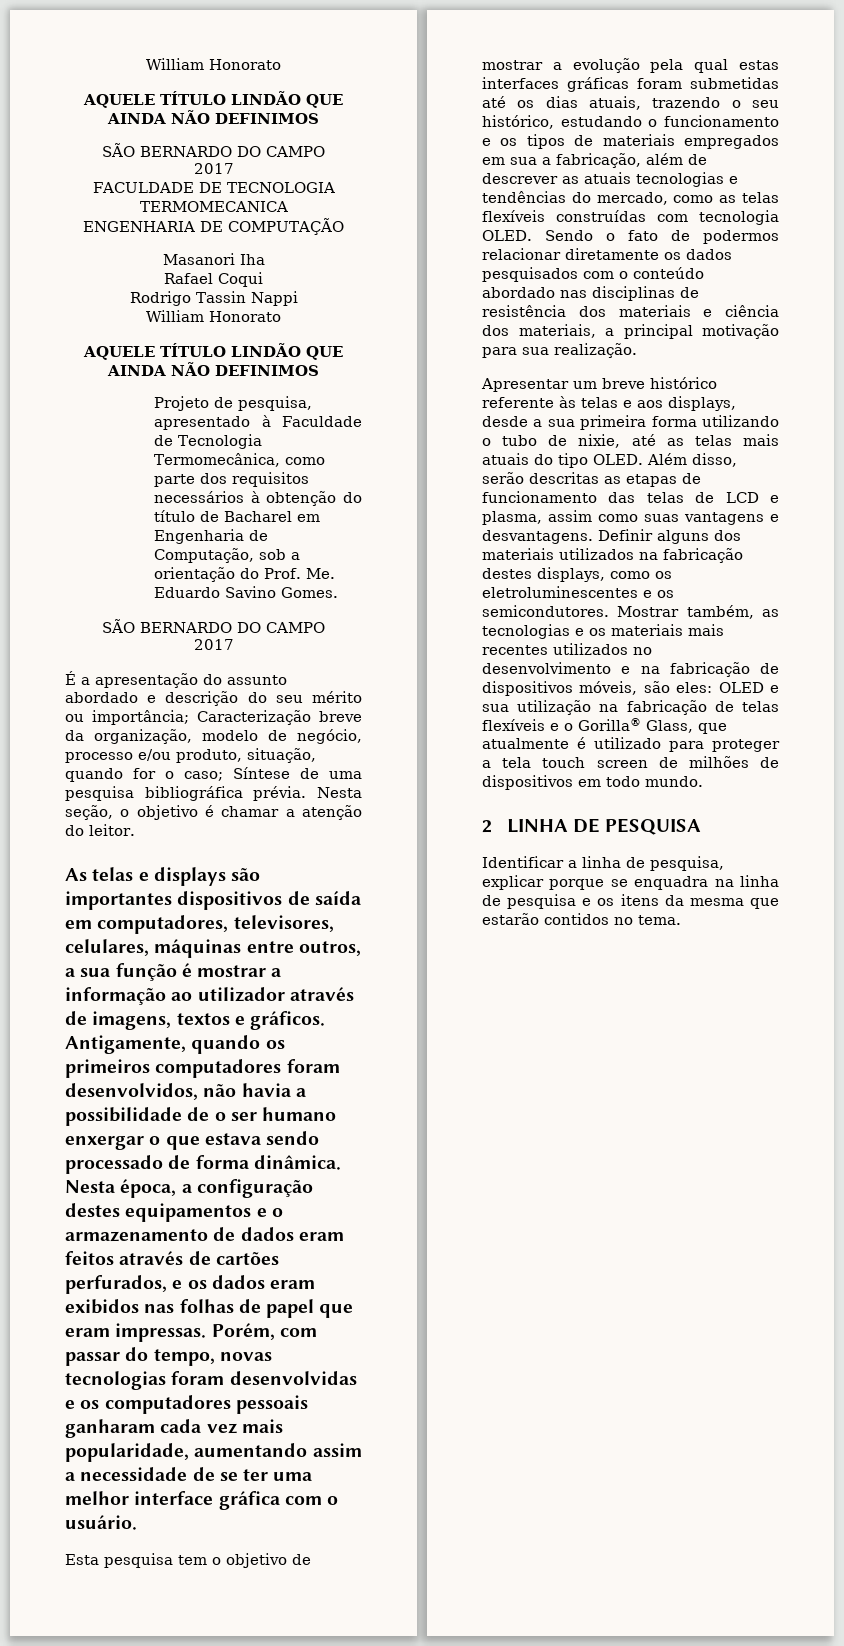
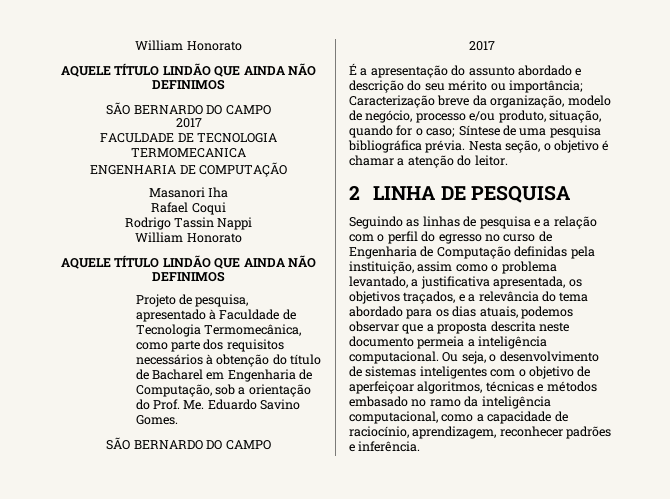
[65,867,261,886] [65,891,361,910] [65,915,334,934] [65,939,361,958] [65,963,282,981] [65,987,354,1005] [65,1011,326,1030] [65,1035,285,1054] [65,1059,340,1078] [65,1083,306,1100] [65,1107,337,1126] [65,1131,320,1150] [65,1155,341,1174] [65,1179,313,1198] [65,1203,283,1222] [65,1227,344,1242] [65,1251,279,1265] [65,1275,316,1294] [65,1299,354,1318] [65,1323,317,1342] [65,1347,272,1366] [65,1371,357,1390] [65,1395,308,1414] [65,1419,283,1438] [65,1443,362,1462] [65,1467,313,1481] [65,1491,339,1510] [65,1515,137,1530] [65,1553,311,1568] [482,58,779,73] [482,77,779,92] [482,96,779,110] [482,115,779,129] [482,134,779,149] [482,153,707,168] [482,172,738,187] [482,191,779,205] [482,210,779,225] [482,230,779,244] [482,248,732,260] [482,267,704,282] [482,286,699,301] [482,305,779,317] [482,324,779,339] [482,343,637,358] [481,377,717,392] [482,396,736,411] [482,415,779,430] [482,434,779,448] [482,453,737,468] [482,472,701,487] [482,491,779,503] [482,510,779,525] [482,529,741,544] [482,548,743,563] [482,567,672,582] [482,586,674,598] [482,605,779,619] [482,624,724,639] [482,643,652,655] [482,662,779,677] [482,681,779,696] [482,700,779,715] [482,718,727,734] [482,737,780,752] [482,756,779,768] [482,775,703,790] [482,818,702,835] [482,856,724,871] [482,875,779,890] [482,894,779,909] [482,913,681,925] As telas e displays são importantes dispositivos de saída em computadores, televisores, celulares, máquinas entre outros, a sua função é mostrar a informação ao utilizador através de imagens, textos e gráficos. Antigamente, quando os primeiros computadores foram desenvolvidos, não havia a possibilidade de o ser humano enxergar o que estava sendo processado de forma dinâmica. Nesta época, a configuração destes equipamentos e o armazenamento de dados eram feitos através de cartões perfurados, e os dados eram exibidos nas folhas de papel que eram impressas. Porém, com passar do tempo, novas tecnologias foram desenvolvidas e os computadores pessoais ganharam cada vez mais popularidade, aumentando assim a necessidade de se ter uma melhor interface gráfica com o usuário. // Esta pesquisa tem o objetivo de mostrar a evolução pela qual estas interfaces gráficas foram submetidas até os dias atuais, trazendo o seu histórico, estudando o funcionamento e os tipos de materiais empregados em sua a fabricação, além de descrever as atuais tecnologias e tendências do mercado, como as telas flexíveis construídas com tecnologia OLED. Sendo o fato de podermos relacionar diretamente os dados pesquisados com o conteúdo abordado nas disciplinas de resistência dos materiais e ciência dos materiais, a principal motivação para sua realização. // Apresentar um breve histórico referente às telas e aos displays, desde a sua primeira forma utilizando o tubo de nixie, até as telas mais atuais do tipo OLED. Além disso, serão descritas as etapas de funcionamento das telas de LCD e plasma, assim como suas vantagens e desvantagens. Definir alguns dos materiais utilizados na fabricação destes displays, como os eletroluminescentes e os semicondutores. Mostrar também, as tecnologias e os materiais mais recentes utilizados no desenvolvimento e na fabricação de dispositivos móveis, são eles: OLED e sua utilização na fabricação de telas flexíveis e o Gorilla® Glass, que atualmente é utilizado para proteger a tela touch screen de milhões de dispositivos em todo mundo. // 2 LINHA DE PESQUISA // Identificar a linha de pesquisa, explicar porque se enquadra na linha de pesquisa e os itens da mesma que estarão contidos no tema. -> [349,185,570,203] [349,216,597,229] [349,231,552,244] [349,246,595,259] [349,261,557,274] [349,276,582,289] [349,291,589,304] [349,306,573,319] [349,321,569,334] [349,336,548,349] [349,351,599,364] [349,366,591,379] [349,381,597,394] [349,396,551,409] [349,411,568,424] [349,426,612,439] [349,441,421,452] 2 LINHA DE PESQUISA // Seguindo as linhas de pesquisa e a relação com o perfil do egresso no curso de Engenharia de Computação definidas pela instituição, assim como o problema levantado, a justificativa apresentada, os objetivos traçados, e a relevância do tema abordado para os dias atuais, podemos observar que a proposta descrita neste documento permeia a inteligência computacional. Ou seja, o desenvolvimento de sistemas inteligentes com o objetivo de aperfeiçoar algoritmos, técnicas e métodos embasado no ramo da inteligência computacional, como a capacidade de raciocínio, aprendizagem, reconhecer padrões e inferência.

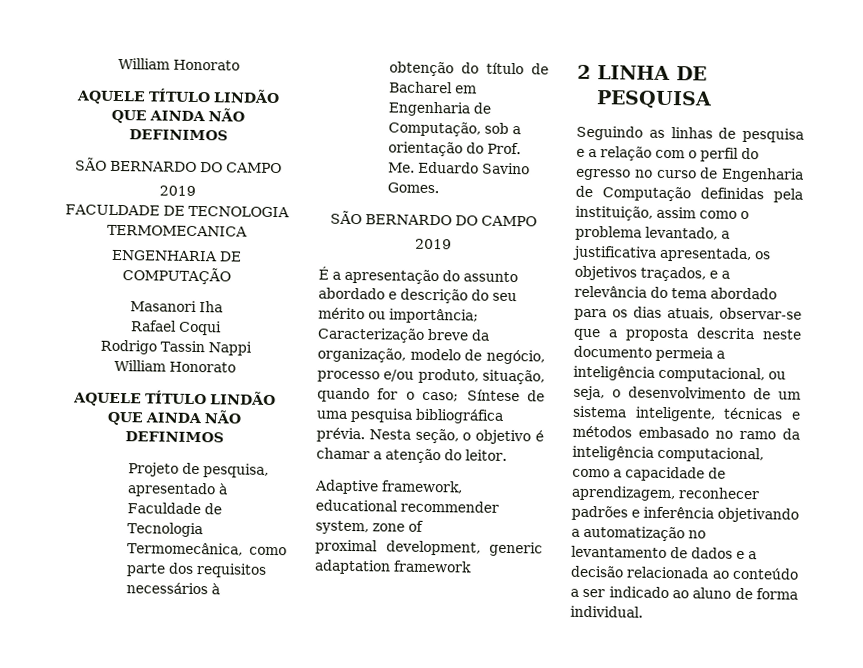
[175,118,202,128] 2017 -> [158,185,196,196] 2019
[468,41,495,51] 2017 -> [414,238,452,250] 2019
(508, 160) none -> [314,479,463,495] [315,499,499,513] [315,520,424,535] [315,539,543,557] [314,559,472,575] // Adaptive framework, educational recommender system, zone of // proximal development, generic adaptation framework
[520,306,573,319] [349,321,399,332] podemos observar -> [719,307,802,320] observar-se
[349,351,459,364] computacional. Ou -> [658,366,786,383] computacional, ou
[365,366,591,379] [349,381,483,394] sistemas inteligentes com o objetivo de aperfeiçoar algoritmos, -> [778,391,801,400] [572,405,716,422] um sistema inteligente,
[349,426,409,438] raciocínio, -> (726, 473) none
[358,441,421,452] inferência. -> [643,506,799,523] [571,525,706,542] [571,545,757,560] [570,565,799,580] [570,586,798,600] [570,605,643,618] inferência objetivando a automatização no levantamento de dados e a decisão relacionada ao conteúdo a ser indicado ao aluno de forma individual.

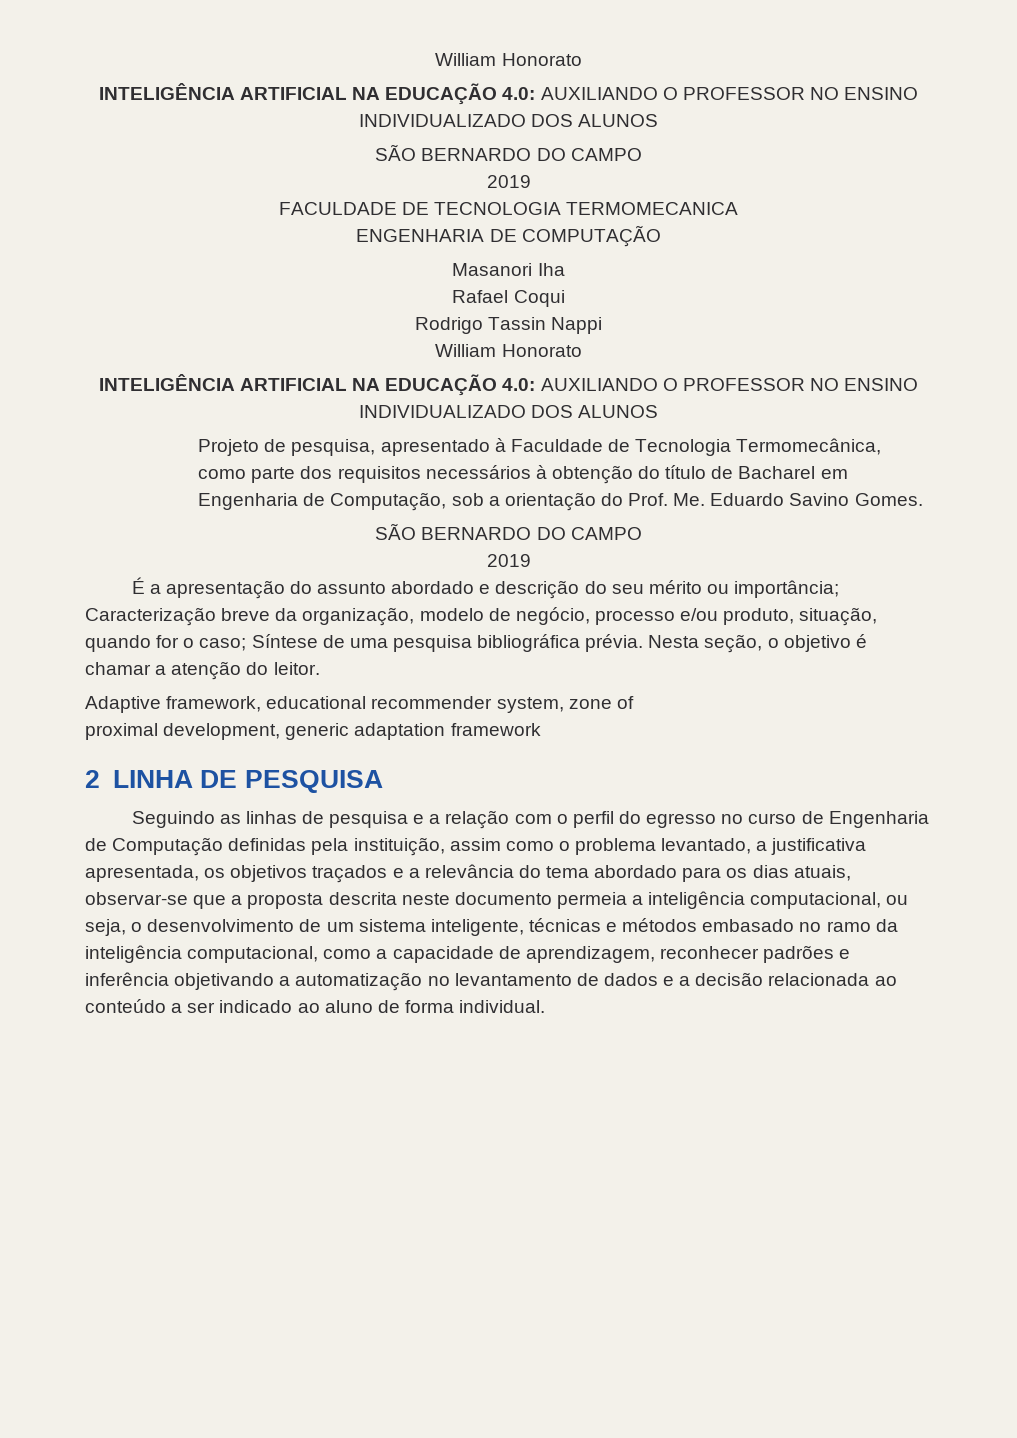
[118,57,240,71] [76,88,280,105] [111,108,245,124] [128,129,228,141] William Honorato // AQUELE TÍTULO LINDÃO QUE AINDA NÃO DEFINIMOS -> [435,53,582,66] [98,83,919,105] [358,114,659,127] William Honorato // INTELIGÊNCIA ARTIFICIAL NA EDUCAÇÃO 4.0: AUXILIANDO O PROFESSOR NO ENSINO INDIVIDUALIZADO DOS ALUNOS
[73,390,276,407] [107,410,242,426] [124,431,224,443] AQUELE TÍTULO LINDÃO QUE AINDA NÃO DEFINIMOS -> [98,374,919,396] [358,405,659,418] INTELIGÊNCIA ARTIFICIAL NA EDUCAÇÃO 4.0: AUXILIANDO O PROFESSOR NO ENSINO INDIVIDUALIZADO DOS ALUNOS
[640,266,706,282] traçados, -> [312,865,388,883] traçados

